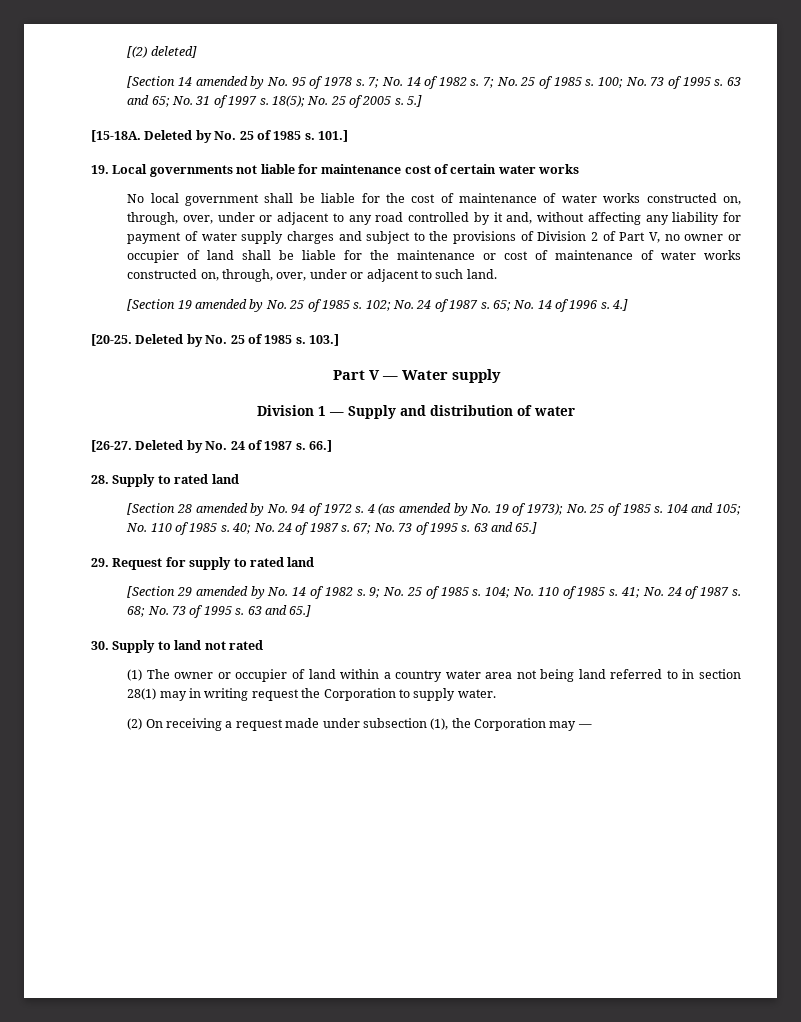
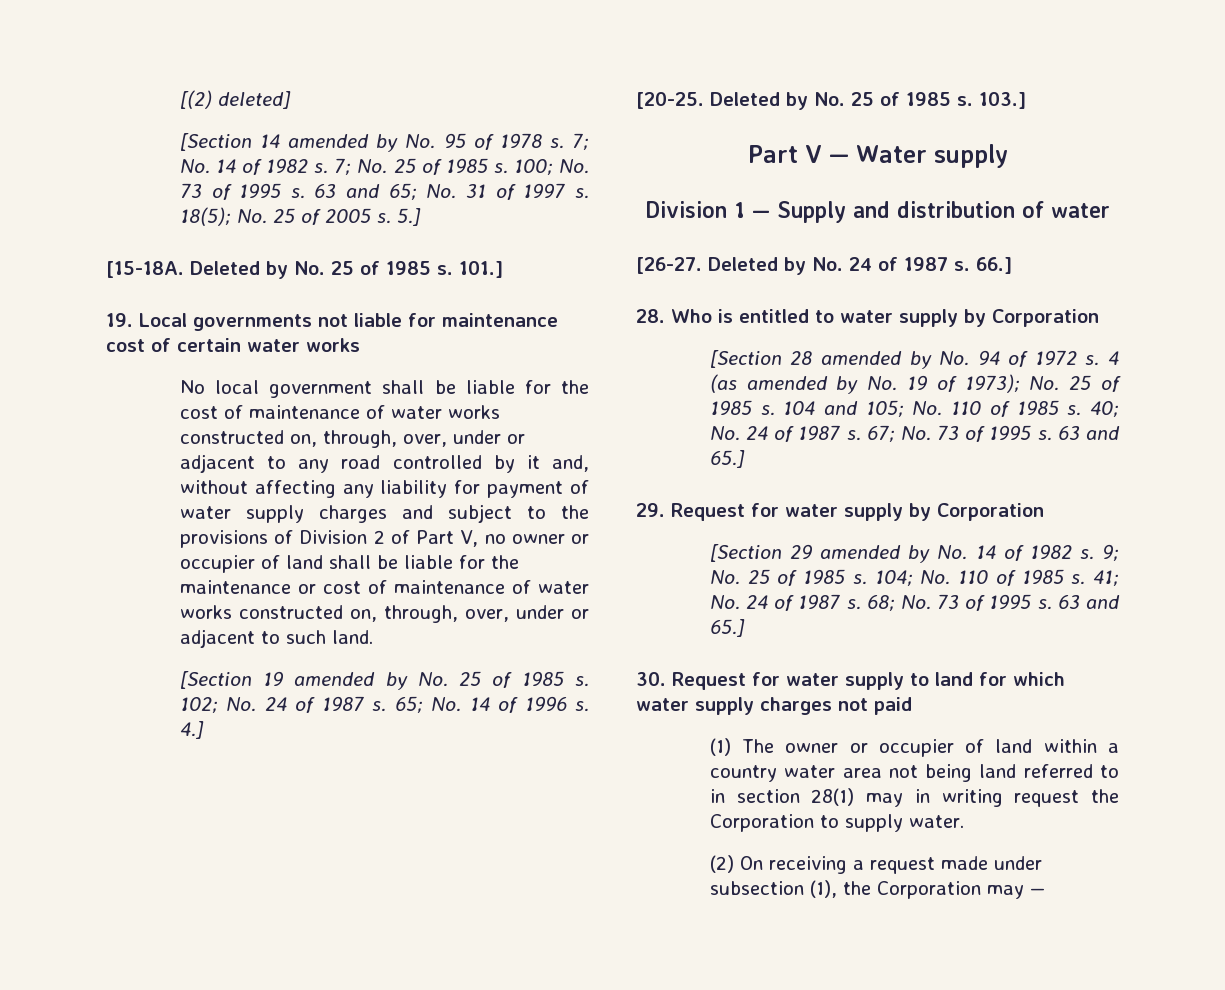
[112,474,239,487] Supply to rated land -> [671,309,1099,327] Who is entitled to water supply by Corporation
[189,557,315,570] supply to rated land -> [785,503,1044,521] water supply by Corporation
[112,640,263,653] Supply to land not rated -> [672,672,1065,690] [636,697,912,715] Request for water supply to land for which water supply charges not paid

